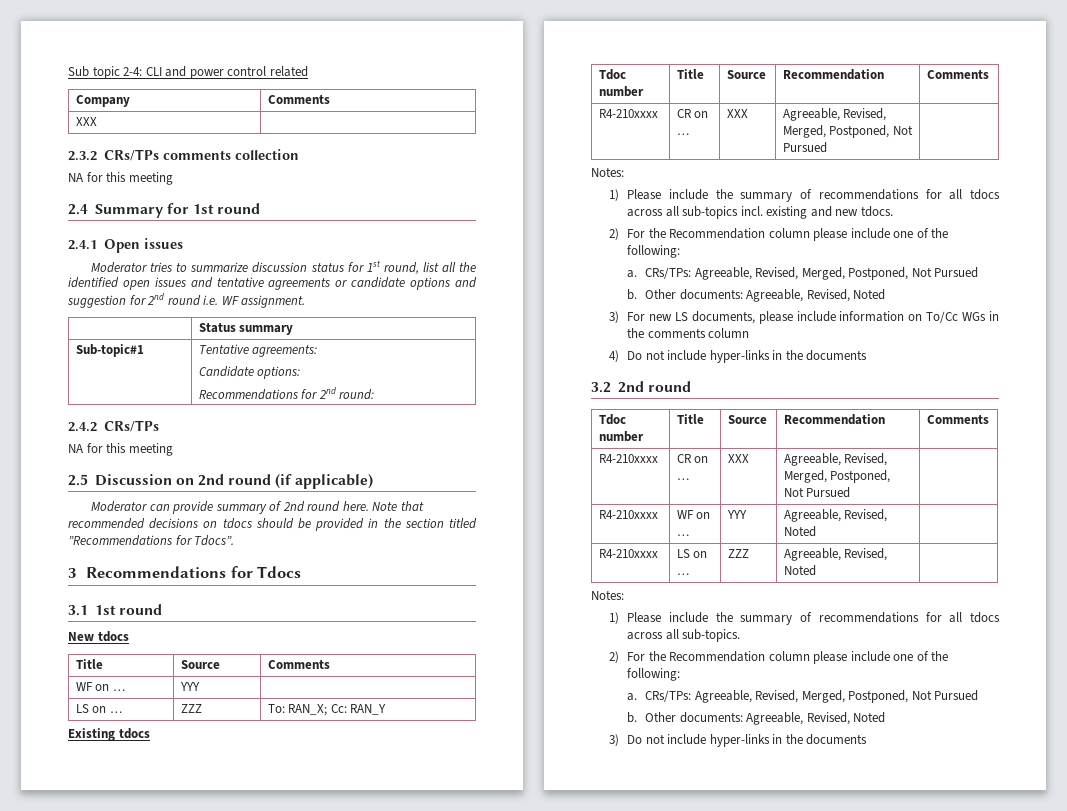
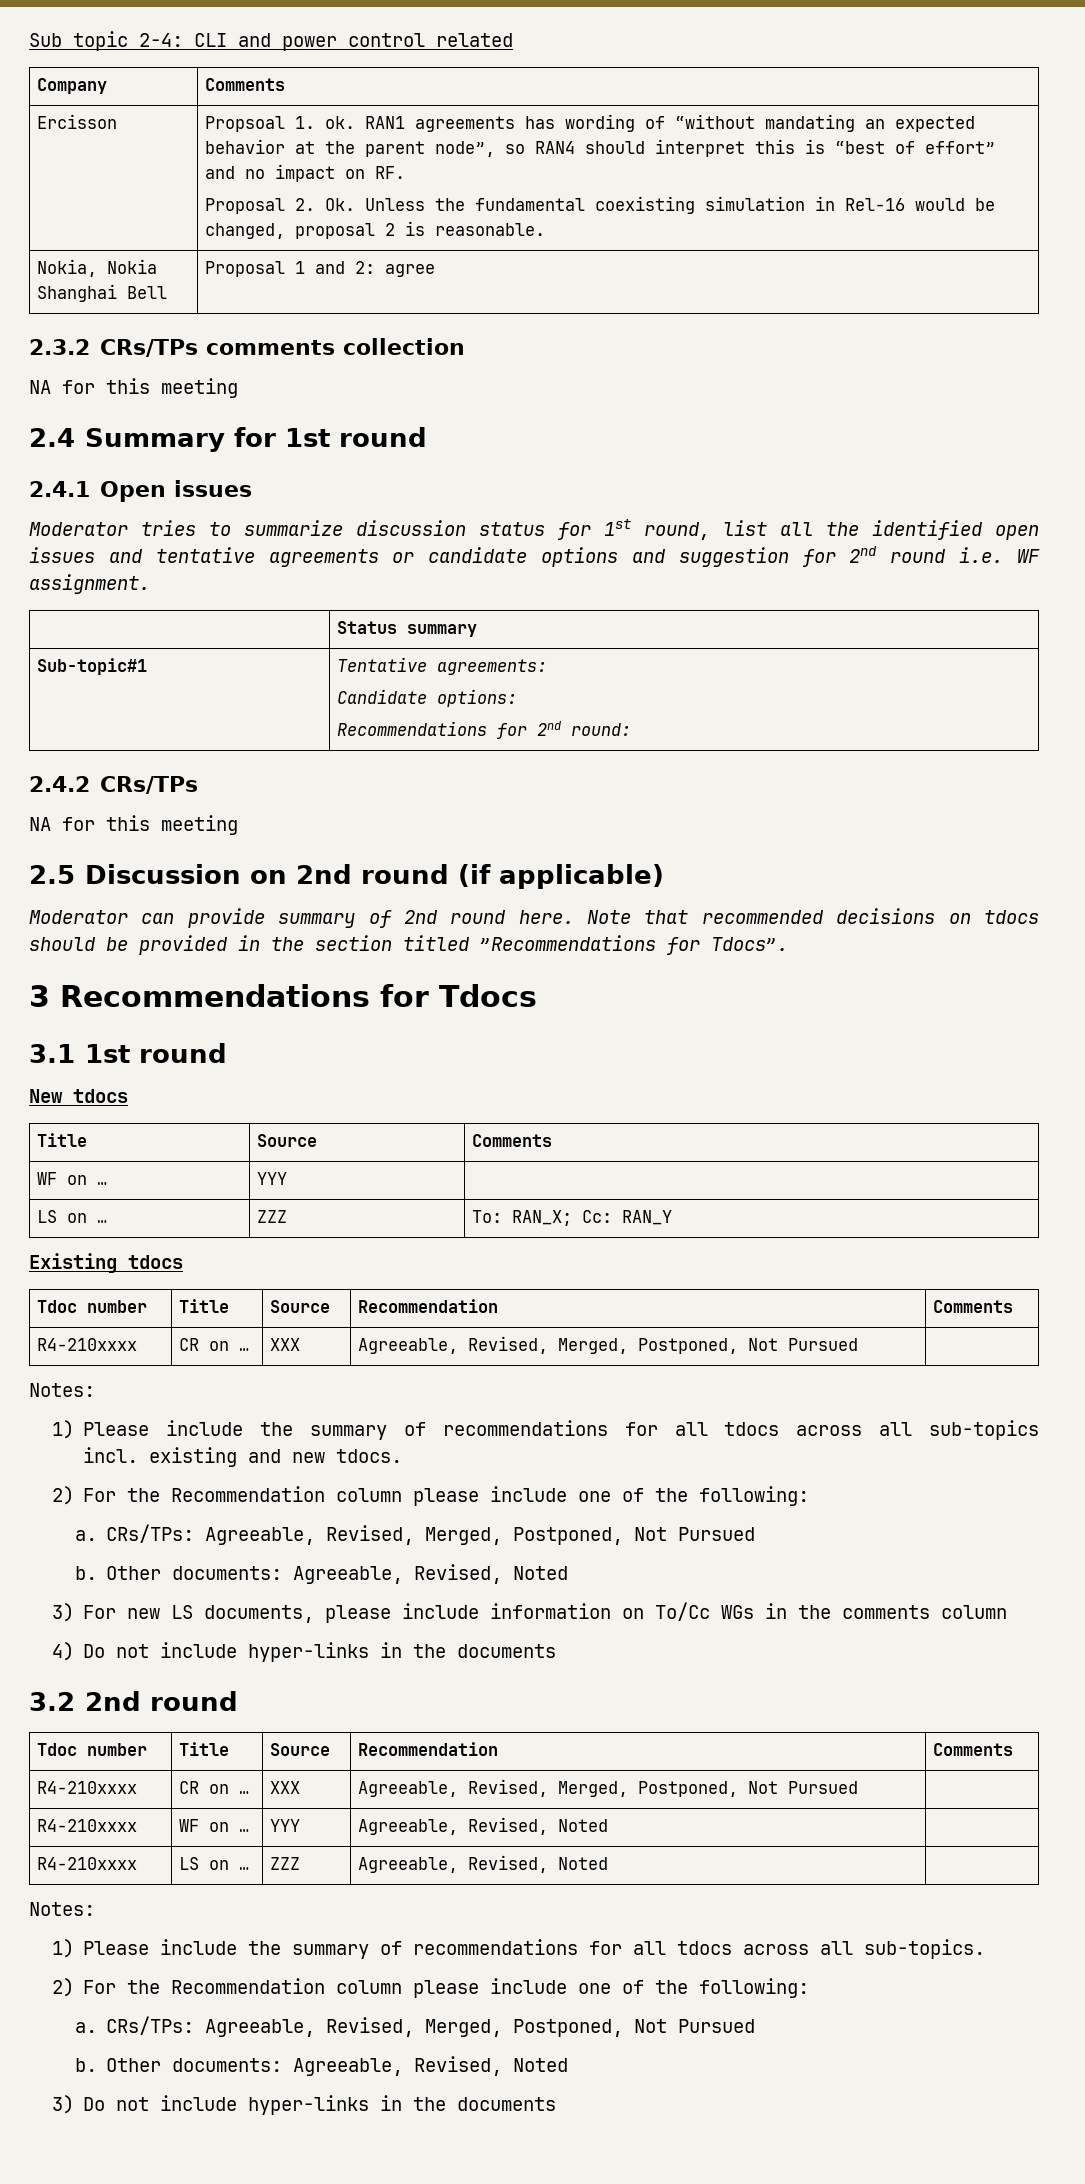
[75,117,97,126] XXX | -> [36,114,117,129] [204,114,975,132] [204,139,995,157] [204,164,405,182] [204,196,995,214] [204,221,545,239] [36,259,157,277] [36,284,167,302] [204,261,435,277] Ercisson | Propsoal 1. ok. RAN1 agreements has wording of “without mandating an expected behavior at the parent node”, so RAN4 should interpret this is “best of effort” and no impact on RF. // Proposal 2. Ok. Unless the fundamental coexisting simulation in Rel-16 would be changed, proposal 2 is reasonable. // Nokia, Nokia Shanghai Bell | Proposal 1 and 2: agree

